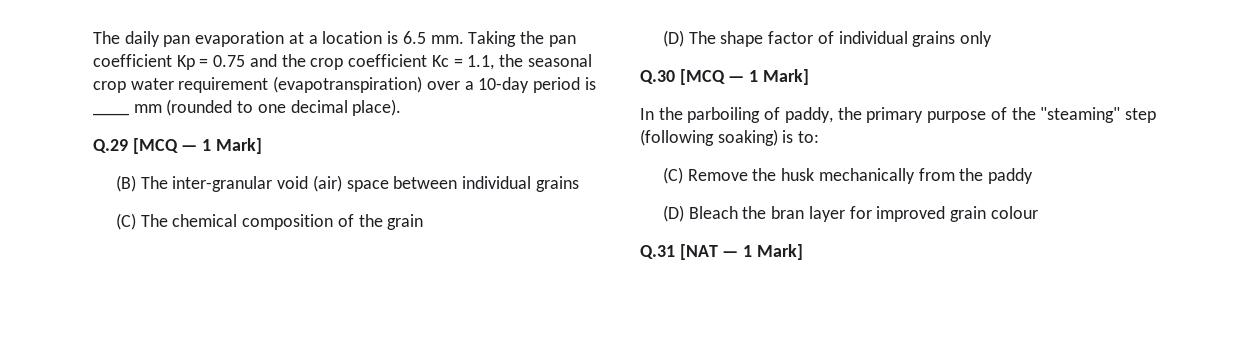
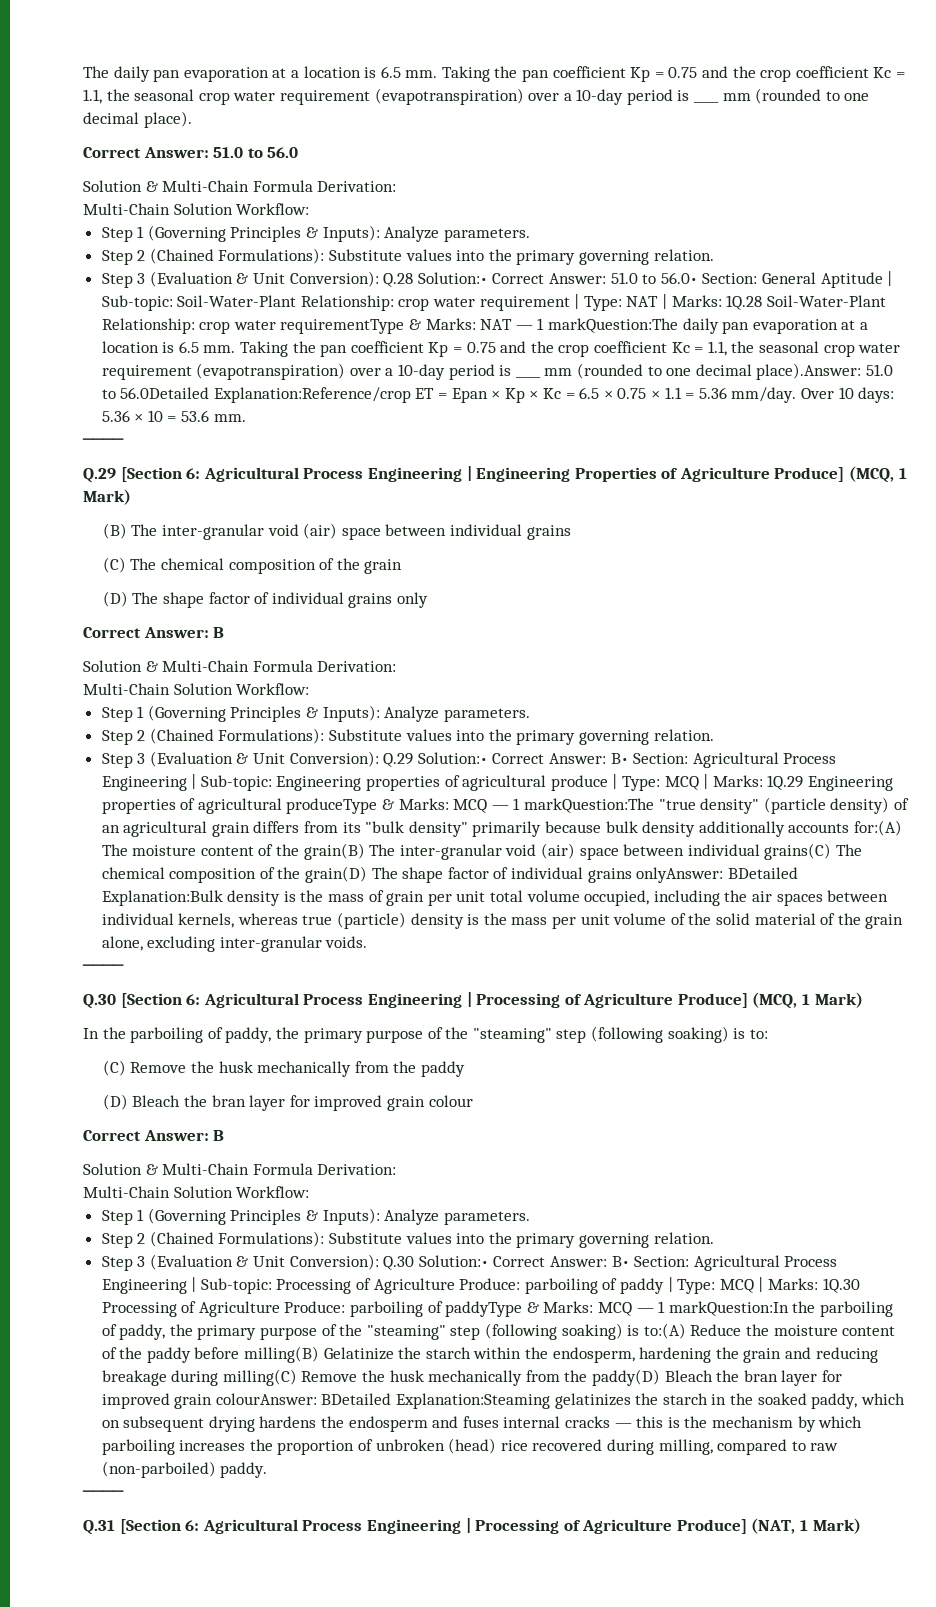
[93,138,262,154] Q.29 [MCQ — 1 Mark] -> [83,147,299,158] [83,180,397,192] [83,203,310,215] [101,225,530,242] [101,248,714,265] [101,271,893,288] [101,294,886,311] [101,318,868,334] [101,341,901,357] [101,363,512,380] [515,376,541,378] [544,363,893,380] [101,387,895,403] [101,410,246,422] [82,438,124,445] [83,466,907,483] [83,489,131,505] Correct Answer: 51.0 to 56.0 // Solution & Multi-Chain Formula Derivation: // Multi-Chain Solution Workflow: // Step 1 (Governing Principles & Inputs): Analyze parameters. // Step 2 (Chained Formulations): Substitute values into the primary governing relation. // Step 3 (Evaluation & Unit Conversion): Q.28 Solution:• Correct Answer: 51.0 to 56.0• Section: General Aptitude | Sub-topic: Soil-Water-Plant Relationship: crop water requirement | Type: NAT | Marks: 1Q.28 Soil-Water-Plant Relationship: crop water requirementType & Marks: NAT — 1 markQuestion:The daily pan evaporation at a location is 6.5 mm. Taking the pan coefficient Kp = 0.75 and the crop coefficient Kc = 1.1, the seasonal crop water requirement (evapotranspiration) over a 10-day period is ____ mm (rounded to one decimal place).Answer: 51.0 to 56.0Detailed Explanation:Reference/crop ET = Epan × Kp × Kc = 6.5 × 0.75 × 1.1 = 5.36 mm/day. Over 10 days: 5.36 × 10 = 53.6 mm. // ──── // Q.29 [Section 6: Agricultural Process Engineering | Engineering Properties of Agriculture Produce] (MCQ, 1 Mark)
[640,69,809,85] Q.30 [MCQ — 1 Mark] -> [83,627,225,638] [83,660,397,672] [83,683,310,695] [101,705,530,722] [101,728,714,745] [101,751,837,768] [101,774,893,791] [101,797,909,814] [101,820,902,837] [101,843,862,860] [101,866,798,883] [101,890,889,906] [101,912,904,929] [101,936,368,952] [82,964,124,971] [83,992,863,1009] Correct Answer: B // Solution & Multi-Chain Formula Derivation: // Multi-Chain Solution Workflow: // Step 1 (Governing Principles & Inputs): Analyze parameters. // Step 2 (Chained Formulations): Substitute values into the primary governing relation. // Step 3 (Evaluation & Unit Conversion): Q.29 Solution:• Correct Answer: B• Section: Agricultural Process Engineering | Sub-topic: Engineering properties of agricultural produce | Type: MCQ | Marks: 1Q.29 Engineering properties of agricultural produceType & Marks: MCQ — 1 markQuestion:The "true density" (particle density) of an agricultural grain differs from its "bulk density" primarily because bulk density additionally accounts for:(A) The moisture content of the grain(B) The inter-granular void (air) space between individual grains(C) The chemical composition of the grain(D) The shape factor of individual grains onlyAnswer: BDetailed Explanation:Bulk density is the mass of grain per unit total volume occupied, including the air spaces between individual kernels, whereas true (particle) density is the mass per unit volume of the solid material of the grain alone, excluding inter-granular voids. // ──── // Q.30 [Section 6: Agricultural Process Engineering | Processing of Agriculture Produce] (MCQ, 1 Mark)
[640,244,803,260] Q.31 [NAT — 1 Mark] -> [83,1130,225,1141] [83,1163,397,1175] [83,1186,310,1198] [101,1208,530,1225] [101,1231,714,1248] [101,1254,838,1271] [101,1277,860,1294] [101,1301,893,1317] [101,1323,896,1340] [101,1346,878,1363] [101,1369,842,1386] [101,1393,905,1409] [101,1416,863,1432] [101,1438,839,1455] [101,1461,268,1478] [82,1490,124,1497] [83,1518,861,1535] Correct Answer: B // Solution & Multi-Chain Formula Derivation: // Multi-Chain Solution Workflow: // Step 1 (Governing Principles & Inputs): Analyze parameters. // Step 2 (Chained Formulations): Substitute values into the primary governing relation. // Step 3 (Evaluation & Unit Conversion): Q.30 Solution:• Correct Answer: B• Section: Agricultural Process Engineering | Sub-topic: Processing of Agriculture Produce: parboiling of paddy | Type: MCQ | Marks: 1Q.30 Processing of Agriculture Produce: parboiling of paddyType & Marks: MCQ — 1 markQuestion:In the parboiling of paddy, the primary purpose of the "steaming" step (following soaking) is to:(A) Reduce the moisture content of the paddy before milling(B) Gelatinize the starch within the endosperm, hardening the grain and reducing breakage during milling(C) Remove the husk mechanically from the paddy(D) Bleach the bran layer for improved grain colourAnswer: BDetailed Explanation:Steaming gelatinizes the starch in the soaked paddy, which on subsequent drying hardens the endosperm and fuses internal cracks — this is the mechanism by which parboiling increases the proportion of unbroken (head) rice recovered during milling, compared to raw (non-parboiled) paddy. // ──── // Q.31 [Section 6: Agricultural Process Engineering | Processing of Agriculture Produce] (NAT, 1 Mark)

